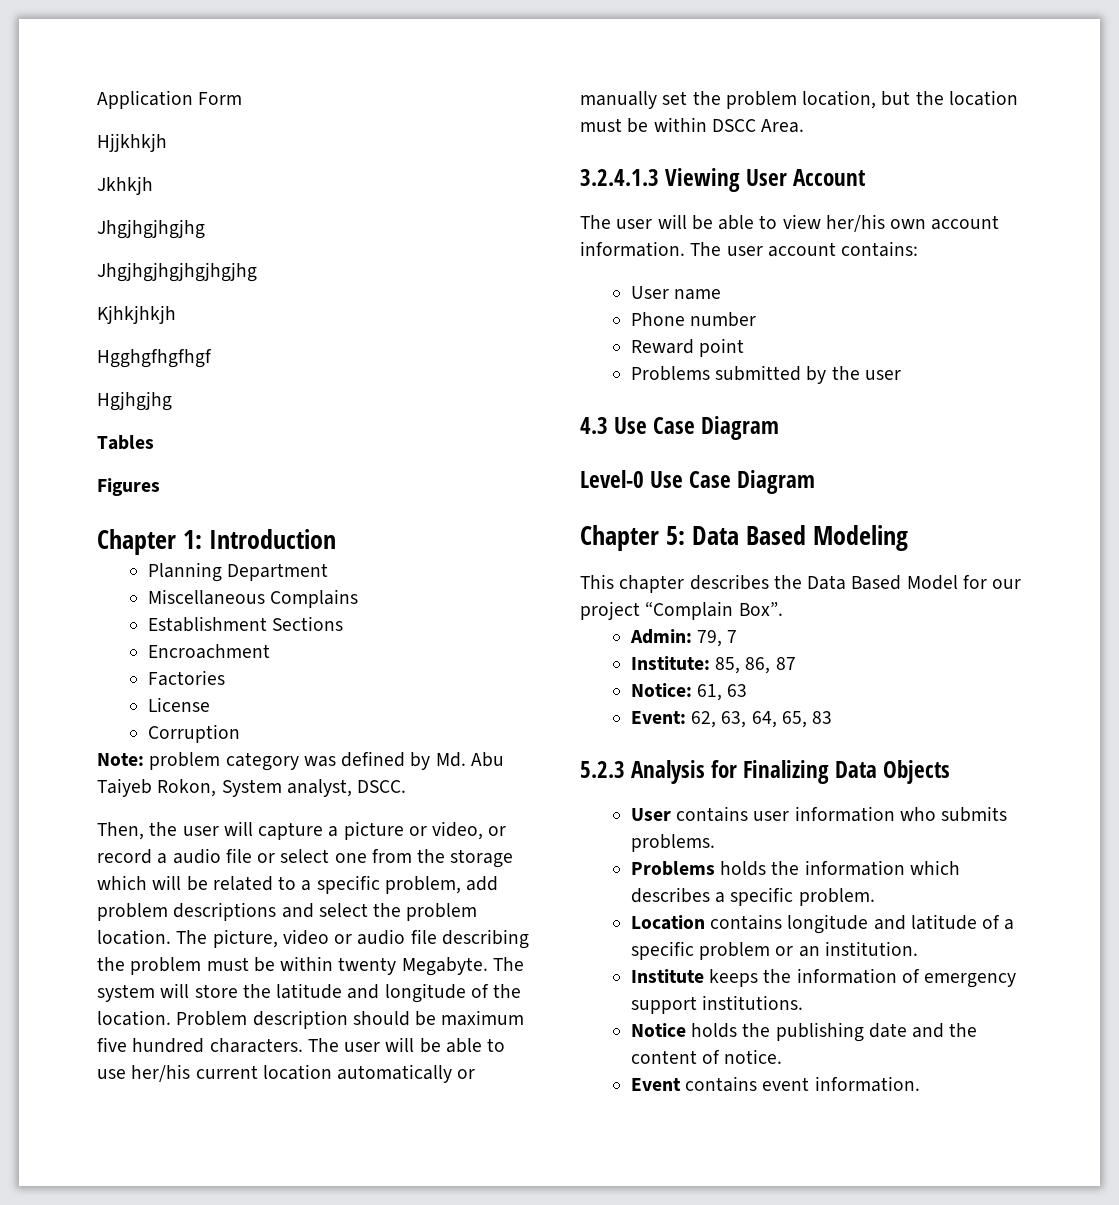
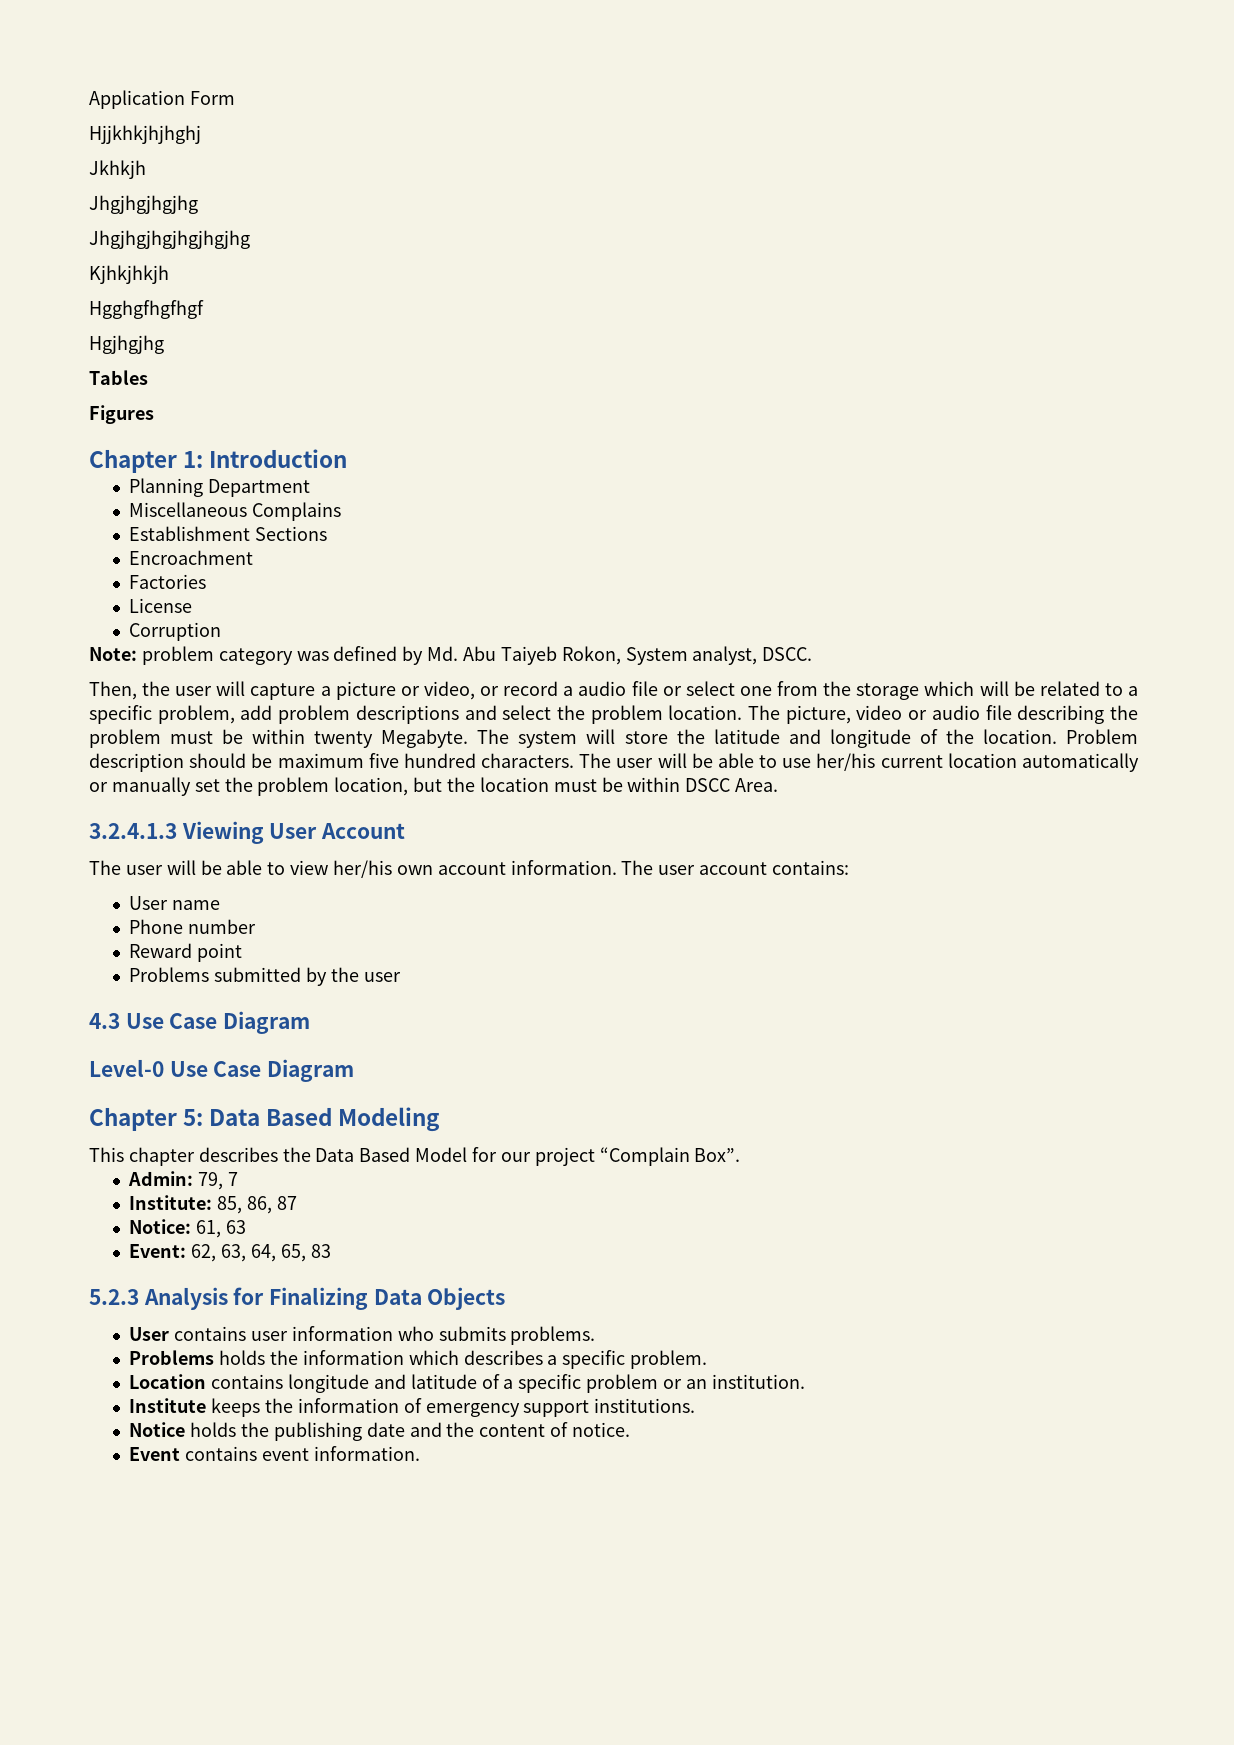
[97,133,167,152] Hjjkhkjh -> [89,125,201,144] Hjjkhkjhjhghj

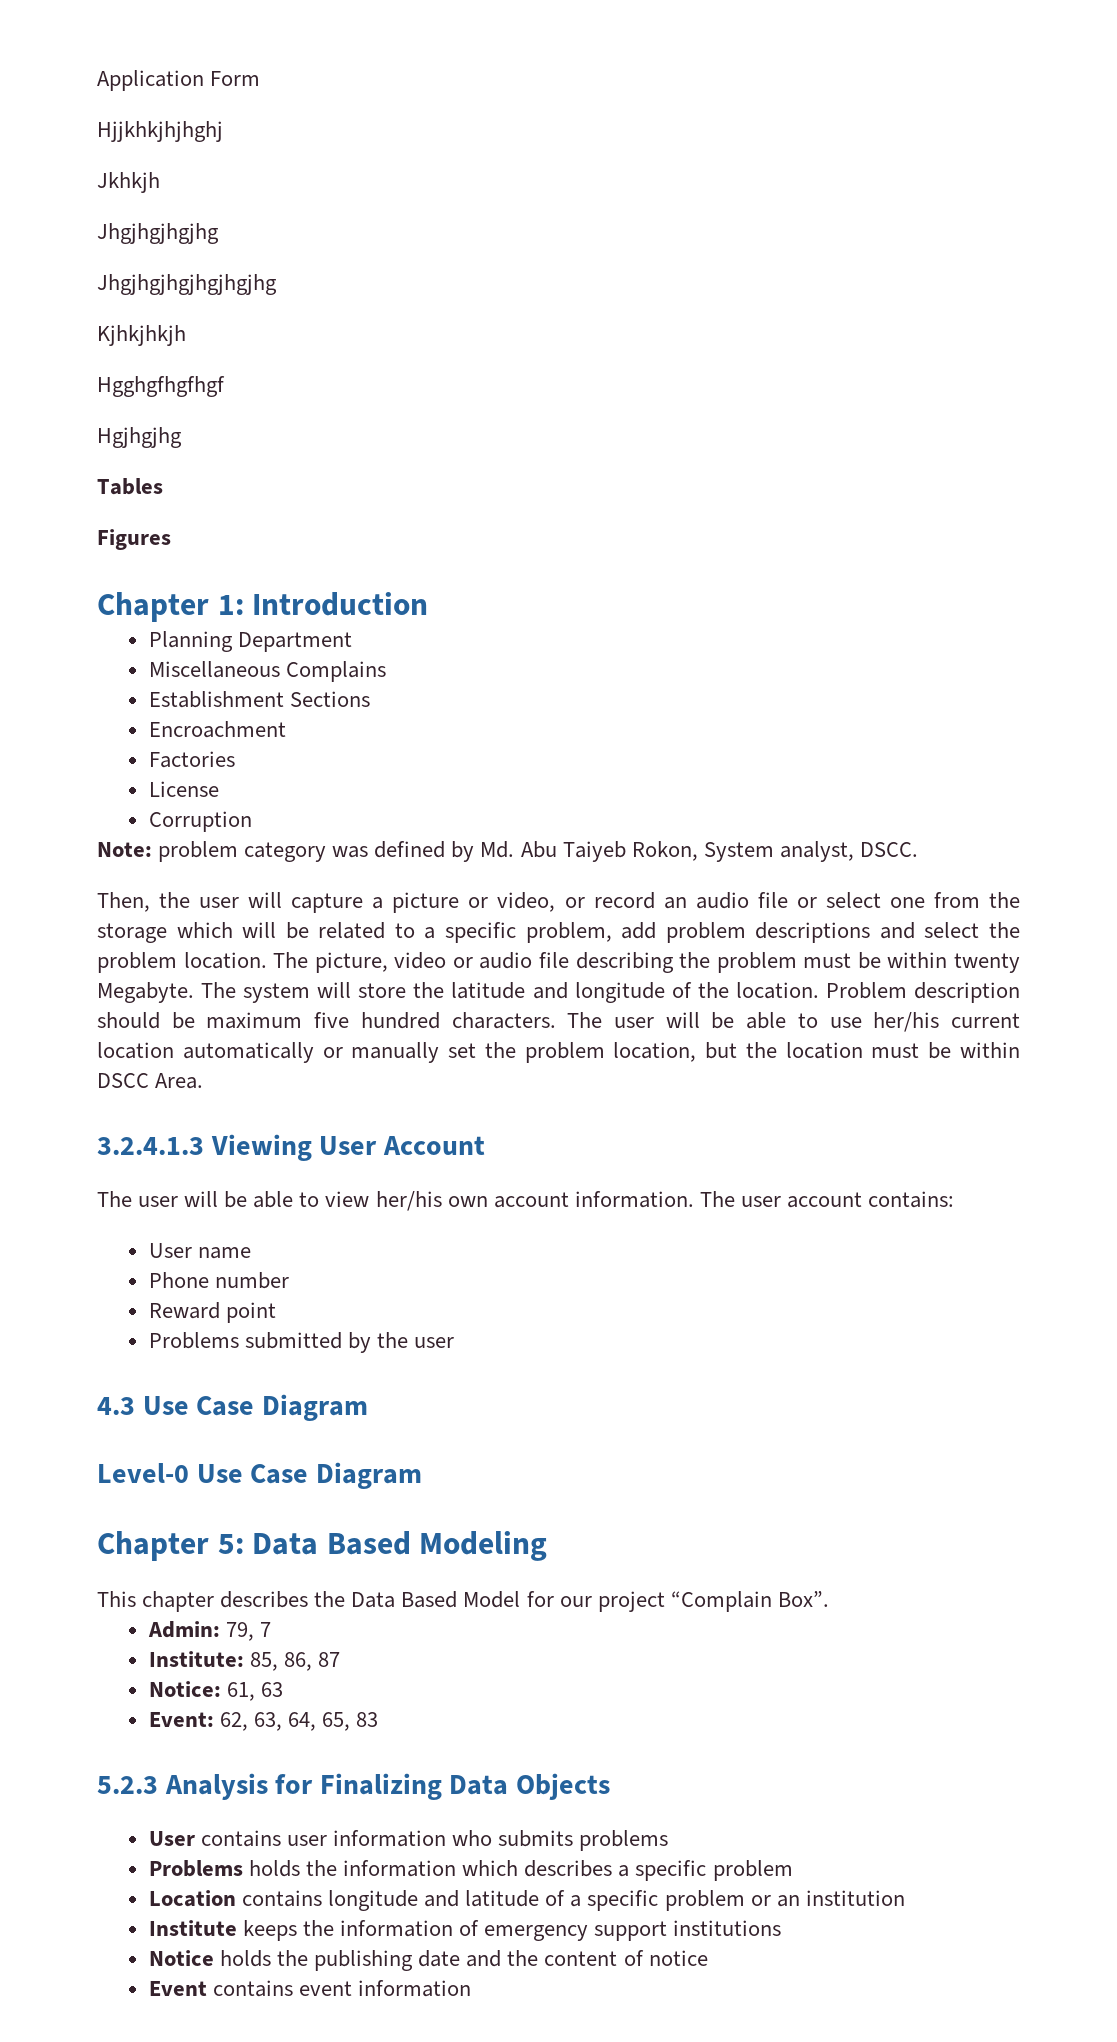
[563,686,574,696] a -> [663,897,687,909] an
[510,1326,596,1345] problems. -> [579,1830,669,1851] problems
[630,1350,708,1369] problem. -> [712,1860,793,1881] problem
[711,1374,805,1389] institution. -> [805,1890,905,1906] institution
[594,1398,696,1413] institutions. -> [673,1920,782,1936] institutions
[571,1422,630,1437] notice. -> [648,1950,708,1966] notice
[313,1446,420,1461] information. -> [358,1980,472,1997] information

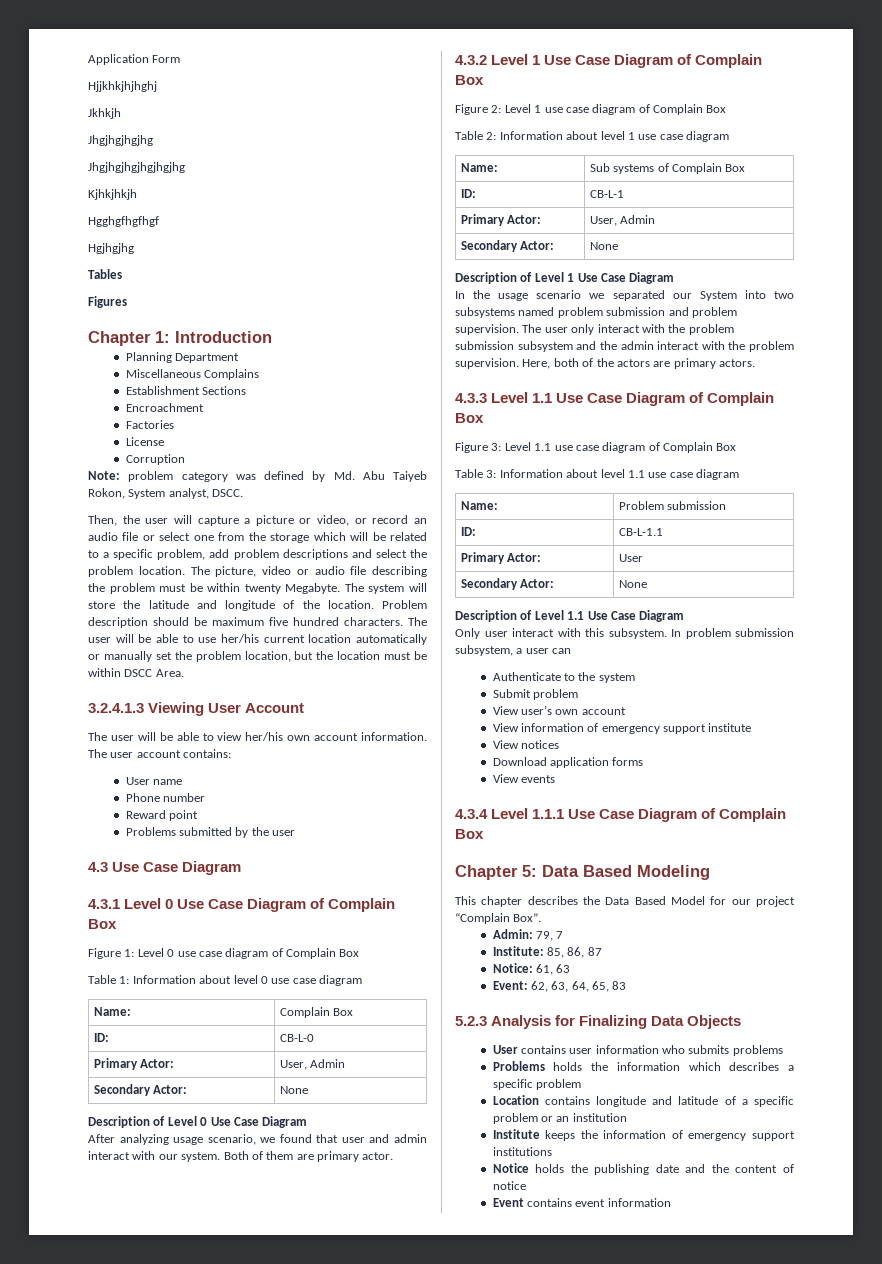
[97,1462,422,1489] Level-0 Use Case Diagram -> [88,898,396,912] [88,919,117,929] [88,948,360,959] [88,975,362,986] [93,1007,131,1016] [279,1007,354,1018] [93,1033,109,1042] [279,1034,314,1042] [93,1058,175,1070] [279,1059,346,1070] [93,1084,188,1096] [279,1086,308,1094] [88,1116,308,1128] [88,1134,427,1145] [88,1151,394,1162] [455,54,763,68] [455,75,484,85] [455,104,727,115] [455,131,729,142] [460,163,498,172] [589,163,746,174] [460,189,476,198] [589,190,624,198] [460,214,542,226] [589,215,656,226] [460,240,555,252] [589,242,618,250] [455,272,675,284] [455,290,794,301] [455,307,737,318] [455,324,734,335] [455,341,794,352] [455,358,755,369] [455,392,775,406] [455,413,484,423] [455,442,737,453] [455,469,739,480] [460,501,498,510] [618,501,727,510] [460,527,476,536] [618,528,663,536] [460,552,542,564] [618,554,643,562] [460,578,555,590] [618,580,647,588] [455,610,685,622] [455,628,794,639] [455,645,572,656] [492,672,635,683] [492,689,578,700] [492,705,626,715] [492,723,752,734] [492,740,559,749] [492,757,644,768] [492,774,555,783] [455,808,787,822] [455,829,484,839] 4.3.1 Level 0 Use Case Diagram of Complain Box // Figure 1: Level 0 use case diagram of Complain Box // Table 1: Information about level 0 use case diagram // Name: | Complain Box // ID: | CB-L-0 // Primary Actor: | User, Admin // Secondary Actor: | None // Description of Level 0 Use Case Diagram // After analyzing usage scenario, we found that user and admin interact with our system. Both of them are primary actor. // 4.3.2 Level 1 Use Case Diagram of Complain Box // Figure 2: Level 1 use case diagram of Complain Box // Table 2: Information about level 1 use case diagram // Name: | Sub systems of Complain Box // ID: | CB-L-1 // Primary Actor: | User, Admin // Secondary Actor: | None // Description of Level 1 Use Case Diagram // In the usage scenario we separated our System into two subsystems named problem submission and problem supervision. The user only interact with the problem submission subsystem and the admin interact with the problem supervision. Here, both of the actors are primary actors. // 4.3.3 Level 1.1 Use Case Diagram of Complain Box // Figure 3: Level 1.1 use case diagram of Complain Box // Table 3: Information about level 1.1 use case diagram // Name: | Problem submission // ID: | CB-L-1.1 // Primary Actor: | User // Secondary Actor: | None // Description of Level 1.1 Use Case Diagram // Only user interact with this subsystem. In problem submission subsystem, a user can // Authenticate to the system // Submit problem // View user’s own account // View information of emergency support institute // View notices // Download application forms // View events // 4.3.4 Level 1.1.1 Use Case Diagram of Complain Box

